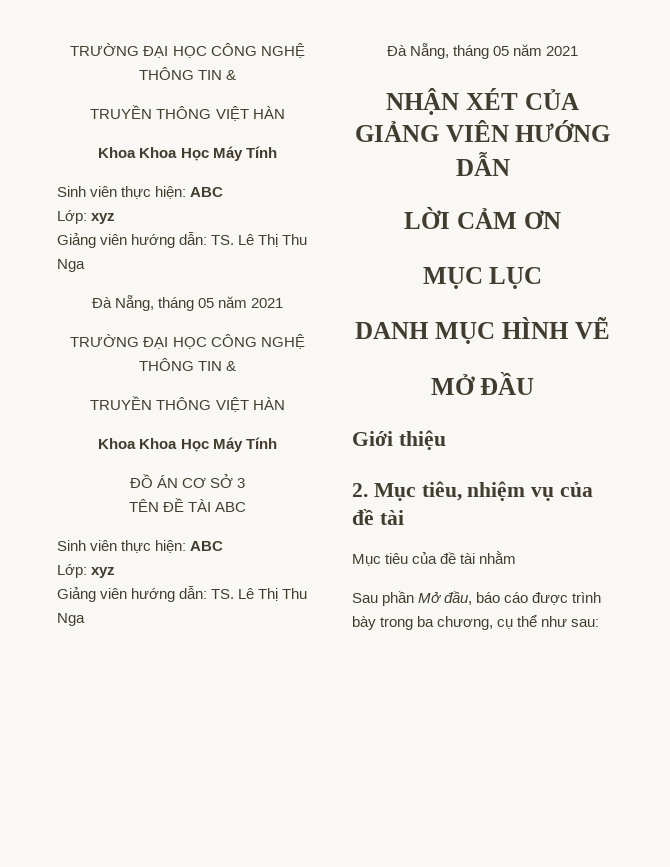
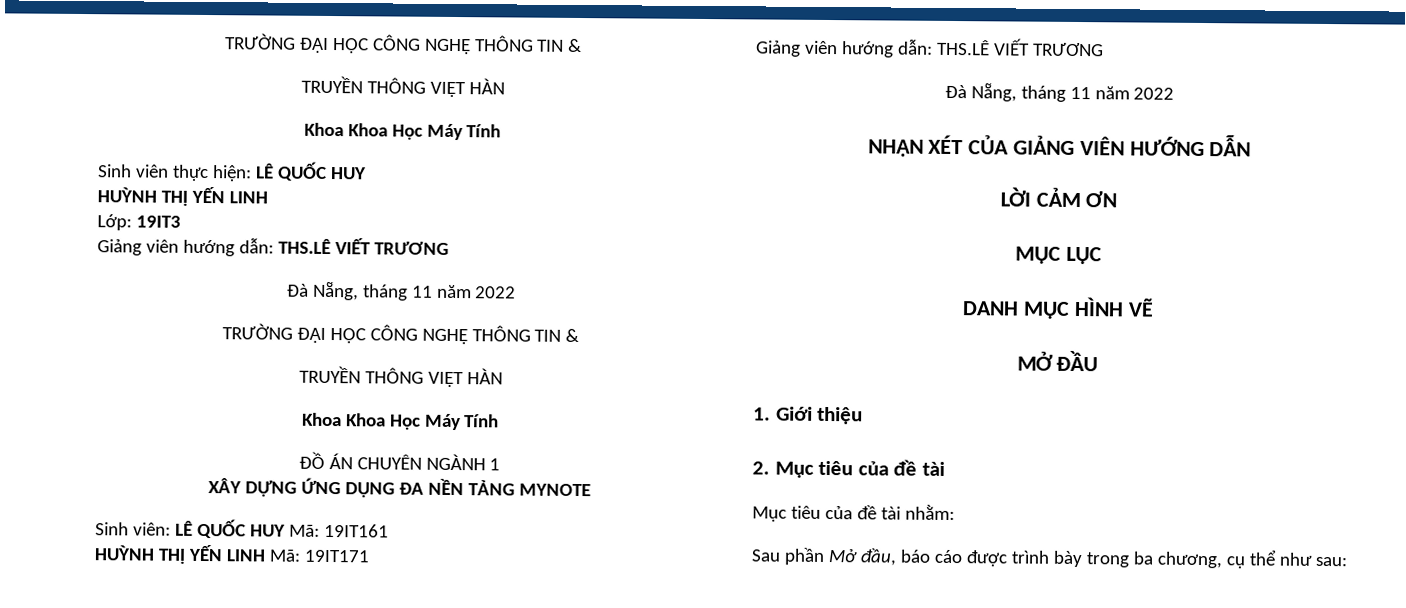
[190,187,224,197] [57,210,116,224] [57,232,308,248] [57,259,85,272] [91,295,284,311] ABC // Lớp: xyz // Giảng viên hướng dẫn: TS. Lê Thị Thu Nga // Đà Nẵng, tháng 05 năm 2021 -> [254,161,367,181] [97,186,268,206] [97,214,181,231] [97,238,449,257] [286,280,517,301] LÊ QUỐC HUY // HUỲNH THỊ YẾN LINH // Lớp: 19IT3 // Giảng viên hướng dẫn: THS.LÊ VIẾT TRƯƠNG // Đà Nẵng, tháng 11 năm 2022
[182,474,246,488] [128,498,247,512] [57,540,224,553] [57,564,116,578] [57,586,308,602] [57,613,85,626] [386,43,579,59] CƠ SỞ 3 // TÊN ĐỀ TÀI ABC // Sinh viên thực hiện: ABC // Lớp: xyz // Giảng viên hướng dẫn: TS. Lê Thị Thu Nga // Đà Nẵng, tháng 05 năm 2021 -> [356,453,501,471] [208,477,591,498] [95,518,389,539] [94,544,370,564] [755,38,1104,58] [944,82,1175,102] CHUYÊN NGÀNH 1 // XÂY DỰNG ỨNG DỤNG ĐA NỀN TẢNG MYNOTE // Sinh viên: LÊ QUỐC HUY Mã: 19IT161 // HUỲNH THỊ YẾN LINH Mã: 19IT171 // Giảng viên hướng dẫn: THS.LÊ VIẾT TRƯƠNG // Đà Nẵng, tháng 11 năm 2022
(535, 383) none -> [753,407,771,421] 1.
[421,481,555,501] tiêu, nhiệm vụ -> [818,460,854,476] tiêu
[479,551,517,564] nhằm -> [904,504,955,521] nhằm:

